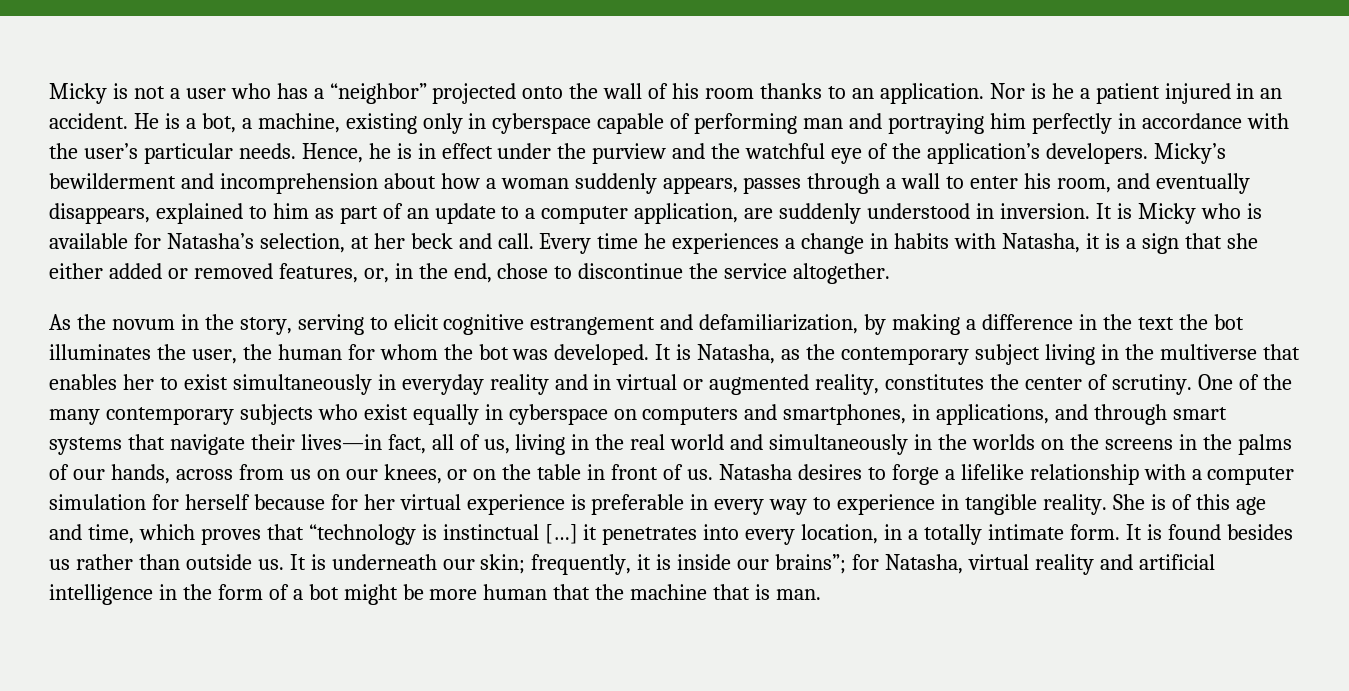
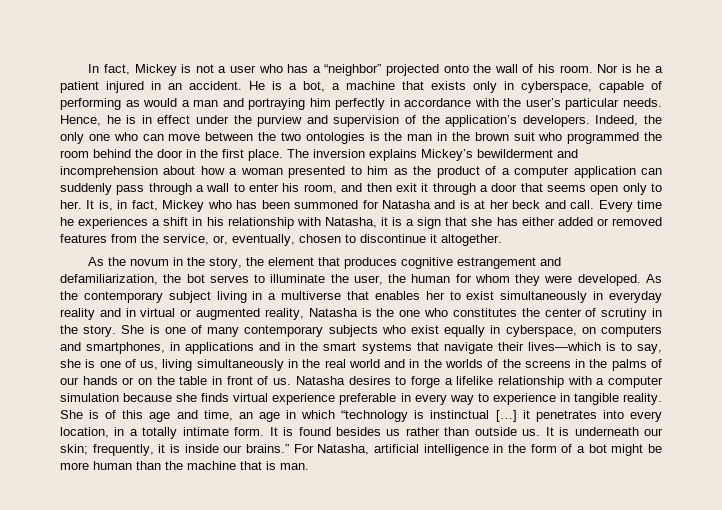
[49,83,107,104] Micky -> [88,64,177,76] In fact, Mickey
[705,83,984,104] room thanks to an application. -> [559,65,593,73] room.
[257,113,417,134] machine, existing -> [346,81,466,90] machine that exists
[492,113,592,134] cyberspace -> [521,81,592,93] cyberspace,
(798, 123) none -> [125,98,190,107] as would a
[711,143,863,164] the watchful eye -> [333,115,400,127] supervision
[1153,143,1226,164] Micky’s -> [595,115,663,126] [60,132,662,144] [60,149,473,161] Indeed, the only one who can move between the two ontologies is the man in the brown suit who programmed the room behind the door in the first place. The inversion explains Mickey’s
[574,173,802,194] suddenly appears, passes -> [288,166,662,178] [60,183,145,195] presented to him as the product of a computer application can suddenly pass
[1155,173,1250,194] [49,203,1262,224] [49,233,345,253] eventually disappears, explained to him as part of an update to a computer application, are suddenly understood in inversion. It is Micky who is available for Natasha’s selection, -> [366,183,663,195] [60,200,470,212] then exit it through a door that seems open only to her. It is, in fact, Mickey who has been summoned for Natasha and is
[801,233,950,254] change in habits -> [163,217,294,229] shift in his relationship
(1258, 241) none -> [496,217,518,226] has
[278,263,788,283] features, or, in the end, chose to discontinue the service -> [60,234,437,246] features from the service, or, eventually, chosen to discontinue it
[297,314,1244,335] [49,344,151,360] serving to elicit cognitive estrangement and defamiliarization, by making a difference in the text the bot illuminates -> [246,257,562,269] [60,274,326,285] the element that produces cognitive estrangement and defamiliarization, the bot serves to illuminate
[443,344,801,365] the bot was developed. It is Natasha, as -> [515,274,662,286] they were developed. As
[1124,344,1154,360] the -> [268,293,277,300] a
[885,374,1292,395] constitutes the center of scrutiny. One of the -> [308,308,663,320] [60,325,202,337] Natasha is the one who constitutes the center of scrutiny in the story. She is one of
[508,404,608,425] cyberspace -> [505,325,577,337] cyberspace,
[936,404,1168,425] applications, and through -> [185,342,319,354] applications and in the
[300,434,454,454] lives—in fact, all -> [527,342,663,354] [60,359,121,368] lives—which is to say, she is one
(566, 444) none -> [196,359,284,371] simultaneously
[769,434,909,455] simultaneously -> (406, 363) none
[1040,439,1064,450] on -> [487,359,499,368] of
[110,464,442,484] hands, across from us on our knees, -> [82,376,118,385] hands
[151,494,395,510] for herself because for her -> [123,393,230,402] because she finds
[570,494,586,510] is -> (336, 399) none
[138,524,304,545] which proves that -> [238,410,336,422] an age in which
[775,554,1133,575] brains”; for Natasha, virtual reality and -> [246,444,370,455] brains.” For Natasha,
[553,584,591,600] that -> [136,461,161,470] than

